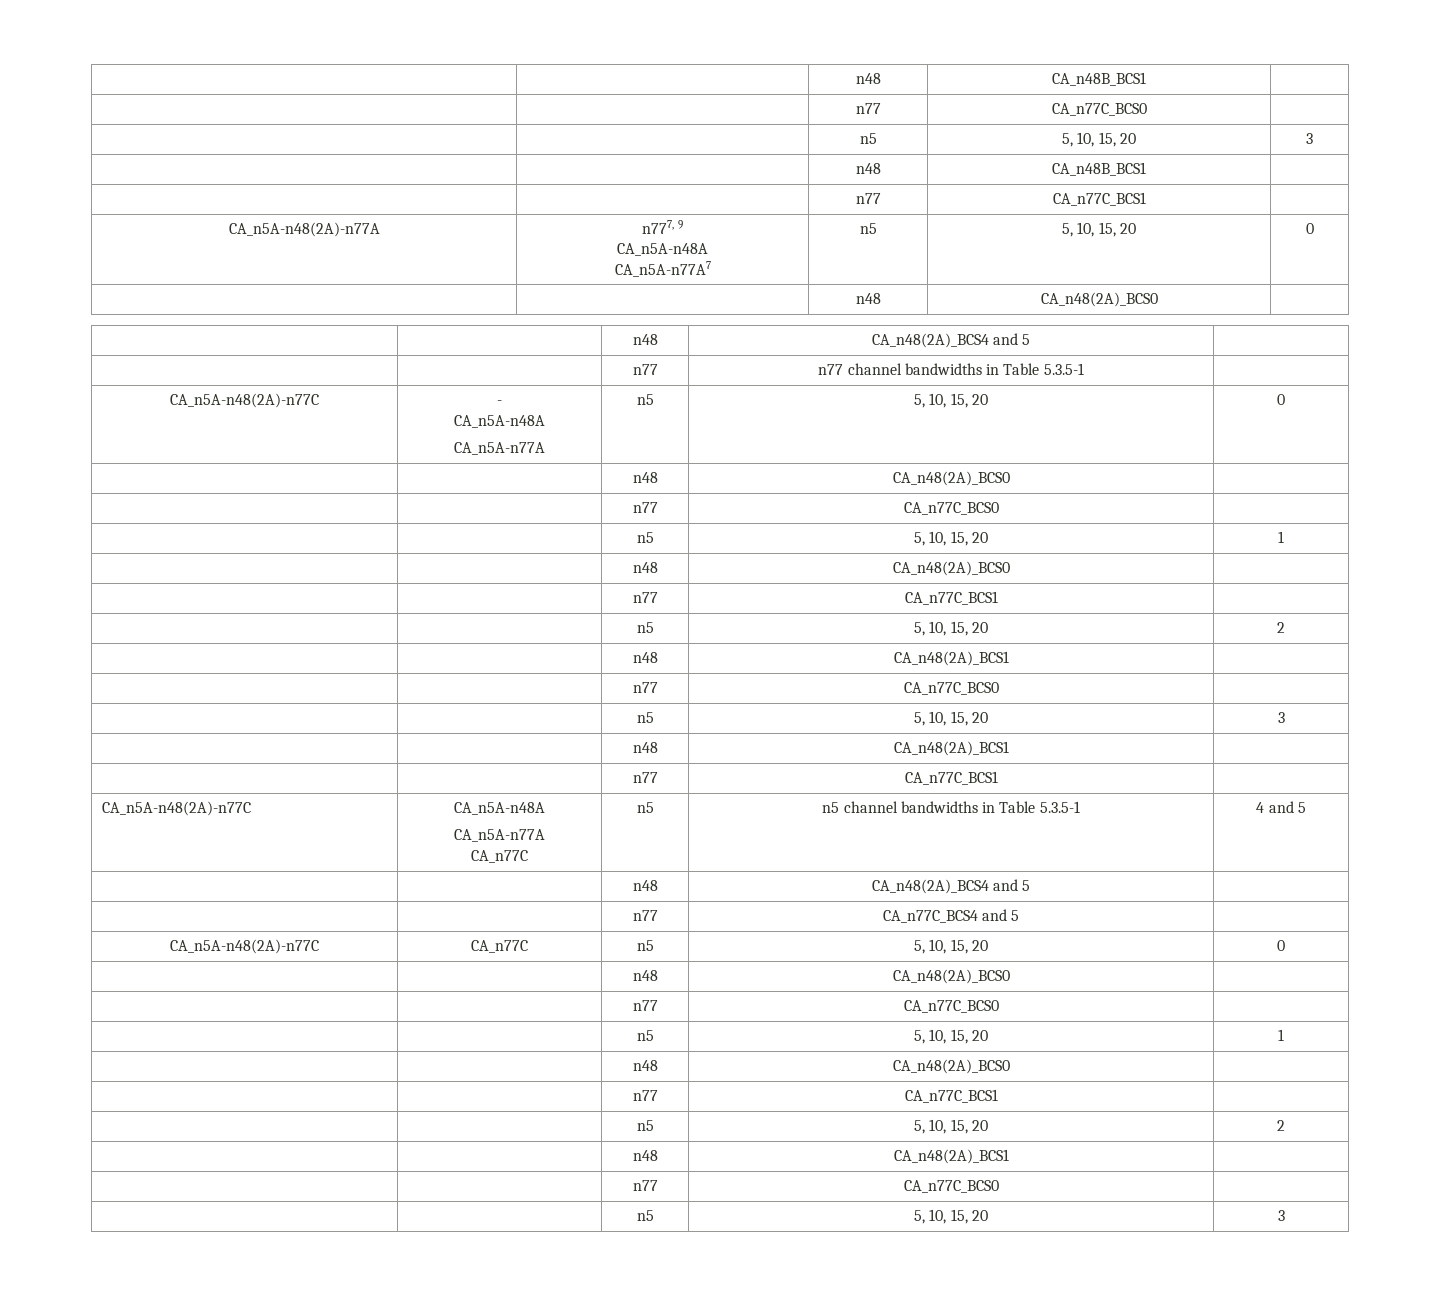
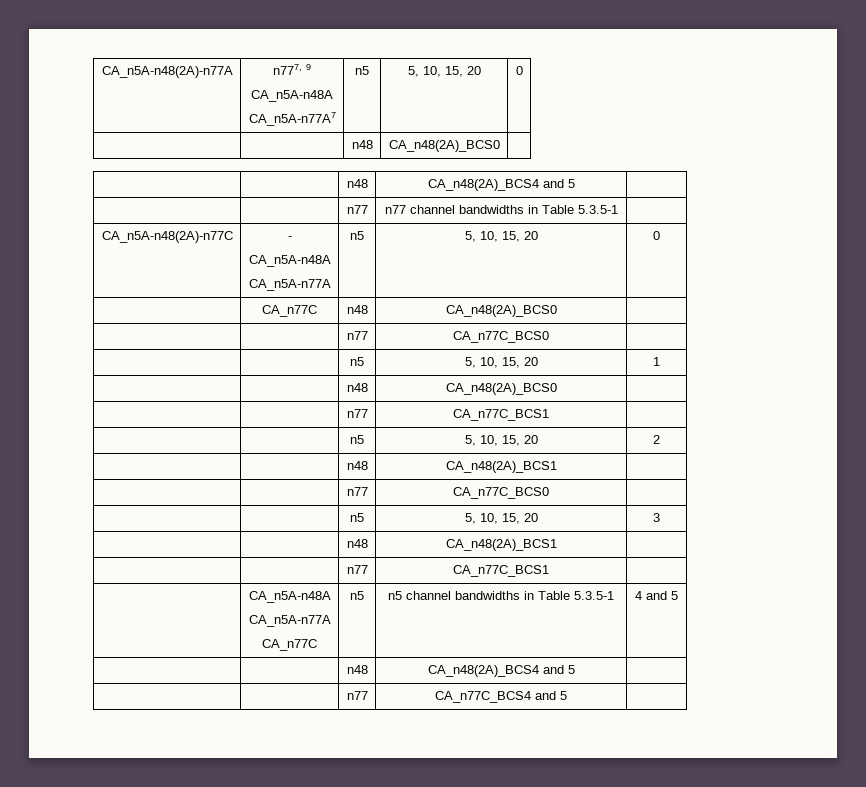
[855,73,881,84] [1052,72,1146,86] [855,103,881,114] [1051,103,1147,116] [859,133,877,144] [1062,132,1136,147] [1306,133,1313,144] [855,163,881,174] [1052,162,1146,176] [855,193,881,204] [1052,192,1146,206] | | n48 | CA_n48B_BCS1 | // | | n77 | CA_n77C_BCS0 | // | | n5 | 5, 10, 15, 20 | 3 // | | n48 | CA_n48B_BCS1 | // | | n77 | CA_n77C_BCS1 | // -> (101, 72) none
(1285, 399) none -> [262,305,317,317] CA_n77C
[102,801,252,816] CA_n5A-n48(2A)-n77C -> (549, 571) none
[170,939,319,954] [470,940,528,953] [636,940,654,951] [914,939,988,954] [1277,940,1285,951] [632,970,658,981] [892,969,1010,984] [632,1000,658,1011] [903,1000,999,1013] [636,1030,654,1041] [914,1029,988,1044] [1278,1029,1284,1041] [632,1060,658,1071] [892,1059,1010,1074] [632,1090,658,1101] [904,1089,998,1103] [636,1120,654,1131] [914,1119,988,1134] [1277,1120,1285,1131] [632,1150,658,1161] [893,1149,1009,1164] [632,1180,658,1191] [903,1180,999,1193] [636,1210,654,1221] [914,1209,988,1224] [1277,1210,1285,1221] // CA_n5A-n48(2A)-n77C | CA_n77C | n5 | 5, 10, 15, 20 | 0 // | | n48 | CA_n48(2A)_BCS0 | // | | n77 | CA_n77C_BCS0 | // | | n5 | 5, 10, 15, 20 | 1 // | | n48 | CA_n48(2A)_BCS0 | // | | n77 | CA_n77C_BCS1 | // | | n5 | 5, 10, 15, 20 | 2 // | | n48 | CA_n48(2A)_BCS1 | // | | n77 | CA_n77C_BCS0 | // | | n5 | 5, 10, 15, 20 | 3 -> (567, 695) none

